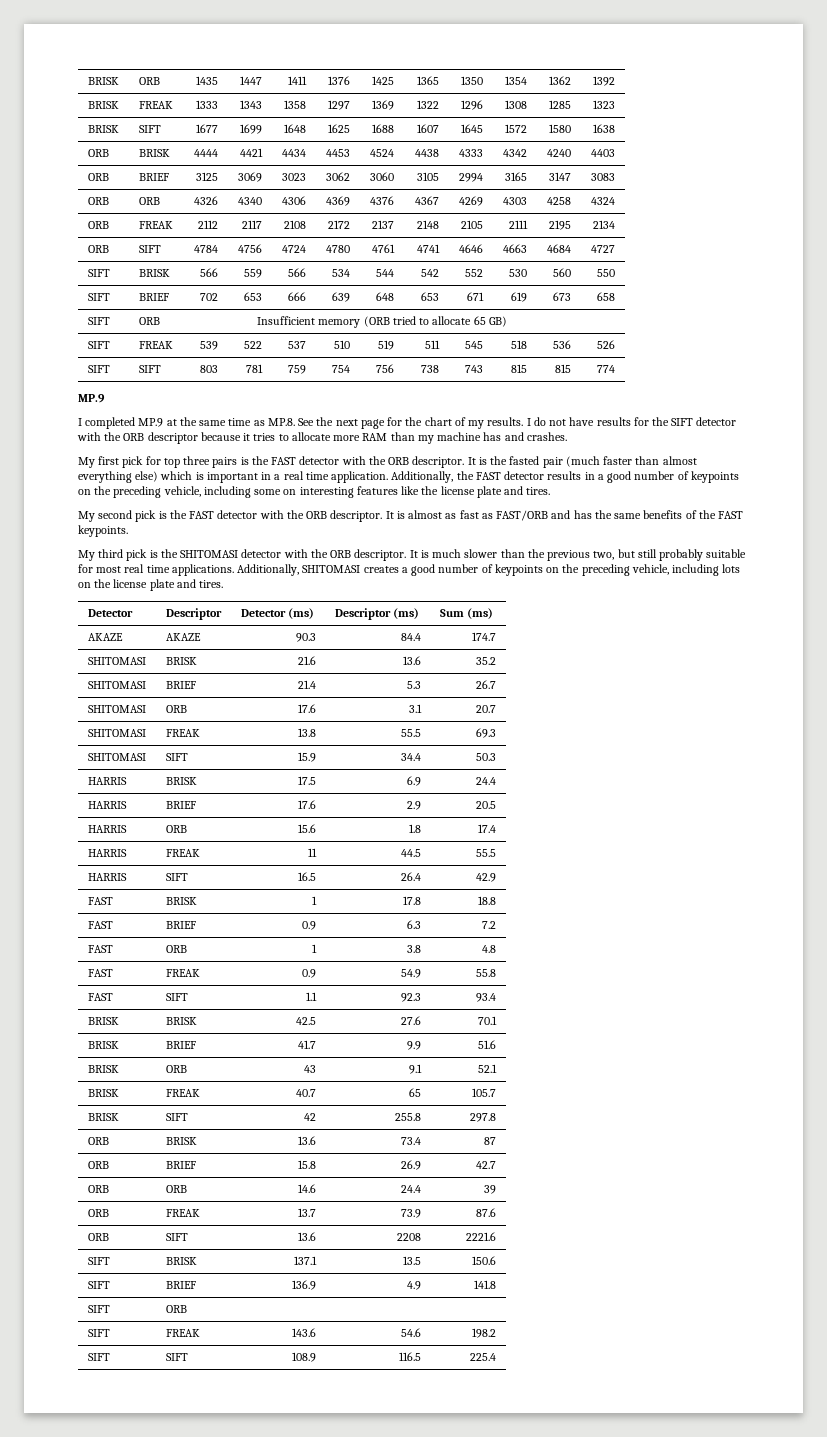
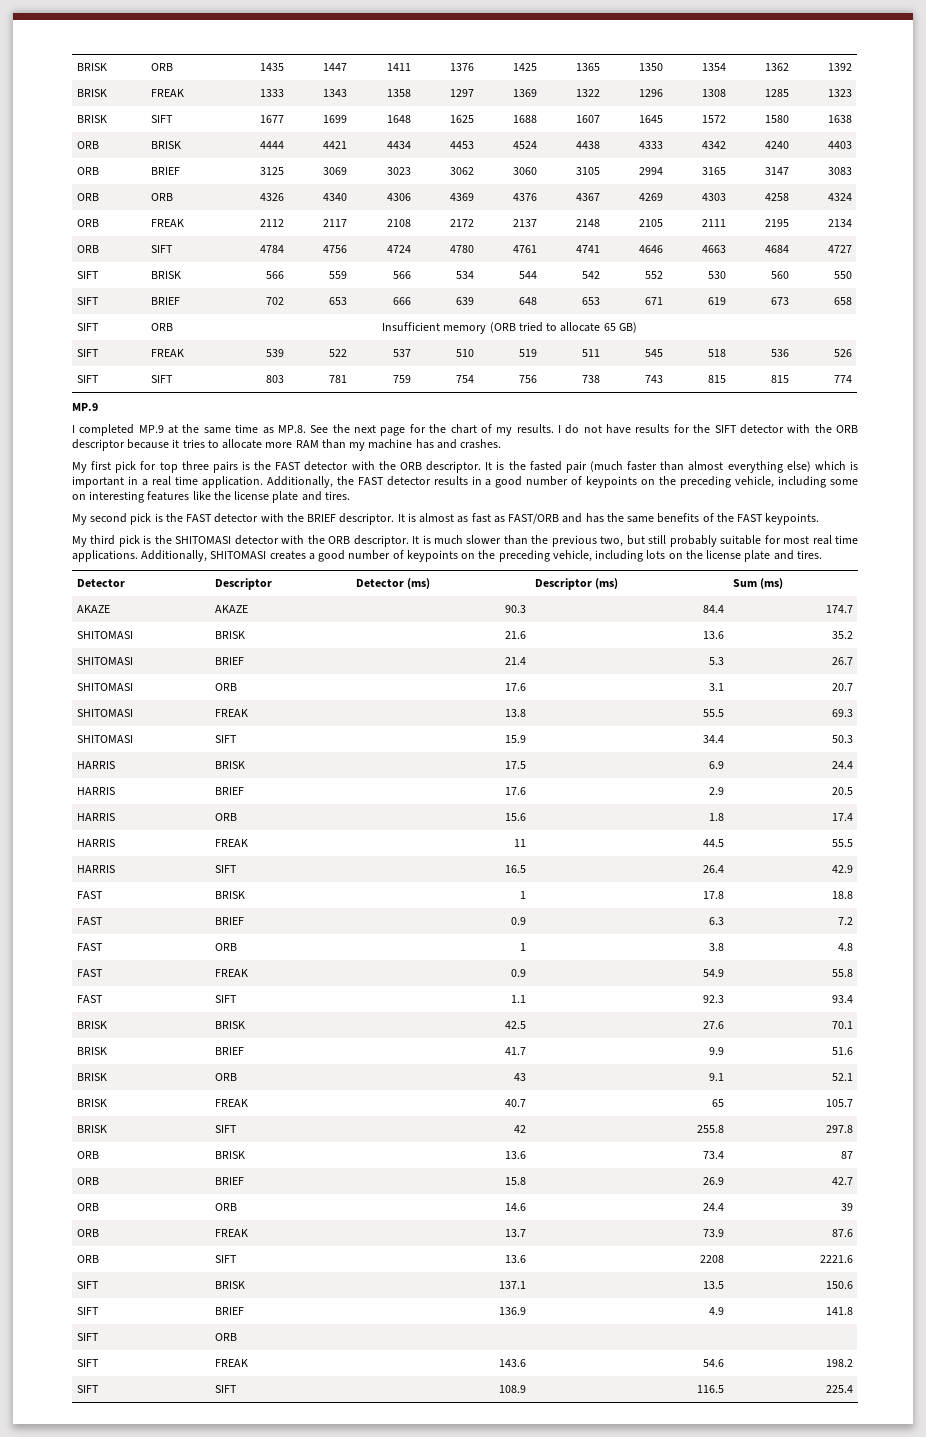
[306,511,328,519] ORB -> [307,514,337,522] BRIEF

